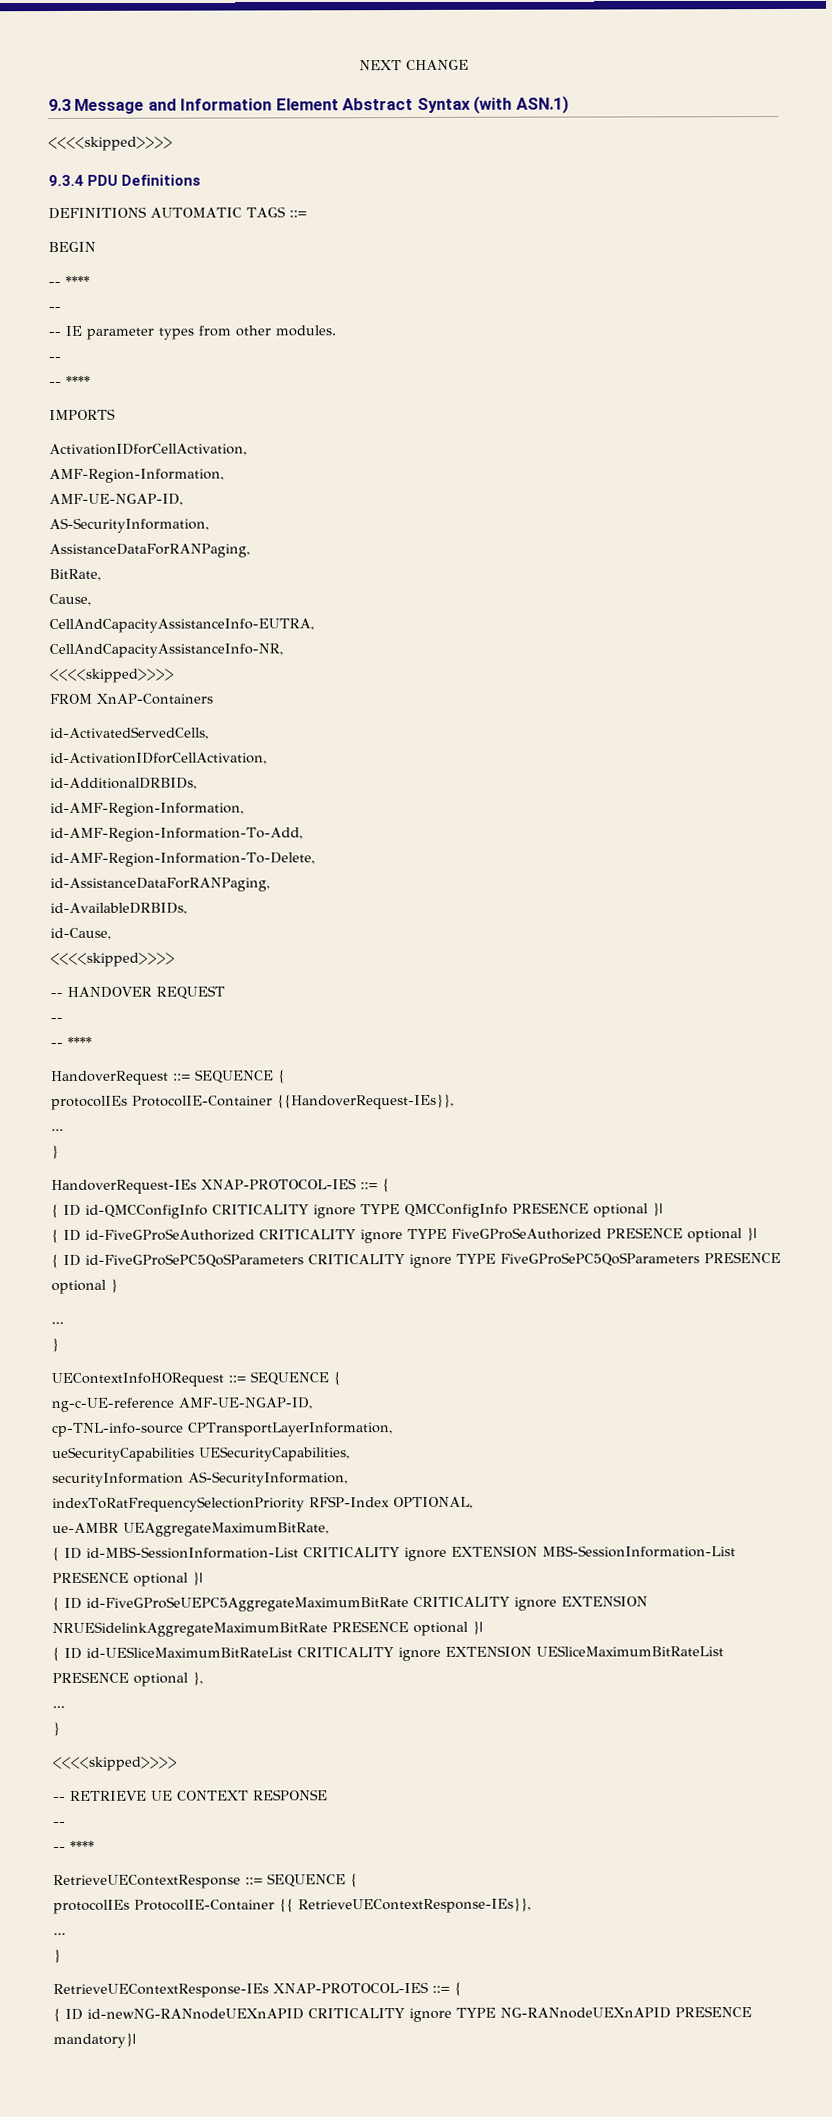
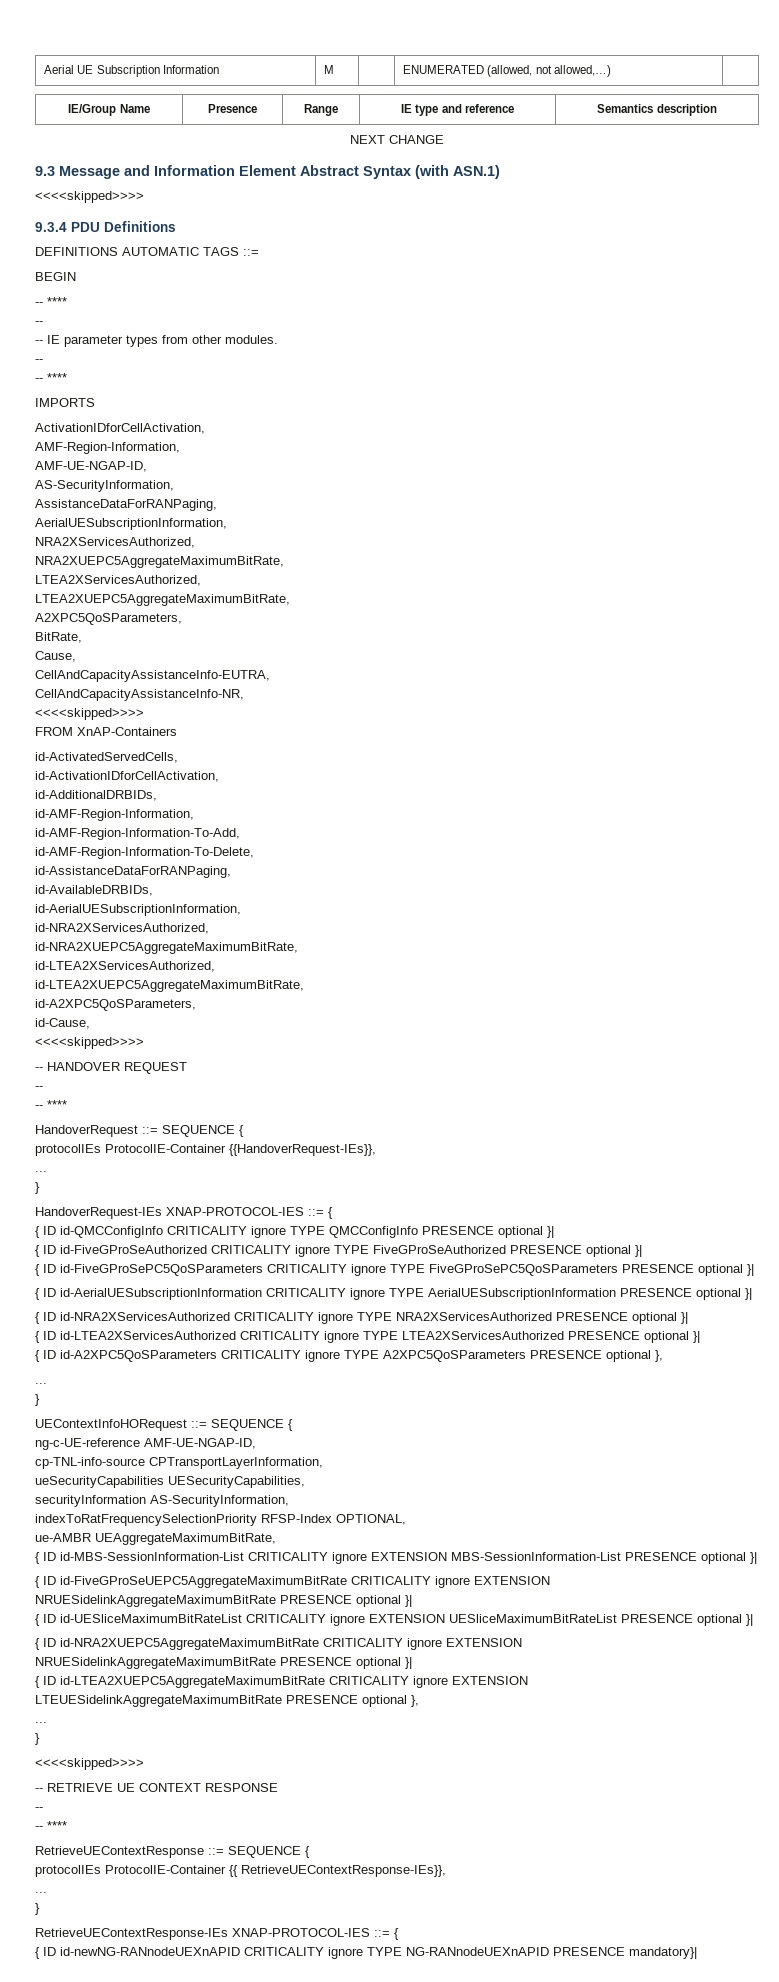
(358, 65) none -> [44,65,219,77] [324,65,335,74] [403,65,611,77] [68,104,150,116] [208,104,257,113] [304,104,338,116] [401,104,514,116] [597,104,717,116] Aerial UE Subscription Information | M | | ENUMERATED (allowed, not allowed,…) | // IE/Group Name | Presence | Range | IE type and reference | Semantics description //
(250, 551) none -> [35,518,227,530] [35,537,195,548] [35,556,284,568] [35,575,201,586] [35,594,290,606] [35,613,182,625] // AerialUESubscriptionInformation, // NRA2XServicesAuthorized, // NRA2XUEPC5AggregateMaximumBitRate, // LTEA2XServicesAuthorized, // LTEA2XUEPC5AggregateMaximumBitRate, // A2XPC5QoSParameters,
(187, 909) none -> [35,904,241,916] [35,923,209,934] [35,942,298,954] [35,961,215,972] [35,980,304,992] [35,999,196,1011] // id-AerialUESubscriptionInformation, // id-NRA2XServicesAuthorized, // id-NRA2XUEPC5AggregateMaximumBitRate, // id-LTEA2XServicesAuthorized, // id-LTEA2XUEPC5AggregateMaximumBitRate, // id-A2XPC5QoSParameters,
[110,1278,118,1293] } -> [747,1264,754,1276] [35,1288,752,1300] [35,1312,688,1324] [35,1331,700,1343] [35,1350,663,1362] }| // { ID id-AerialUESubscriptionInformation CRITICALITY ignore TYPE AerialUESubscriptionInformation PRESENCE optional }| // { ID id-NRA2XServicesAuthorized CRITICALITY ignore TYPE NRA2XServicesAuthorized PRESENCE optional }| // { ID id-LTEA2XServicesAuthorized CRITICALITY ignore TYPE LTEA2XServicesAuthorized PRESENCE optional }| // { ID id-A2XPC5QoSParameters CRITICALITY ignore TYPE A2XPC5QoSParameters PRESENCE optional },
(188, 1679) none -> [746,1614,753,1626] [35,1638,522,1650] [35,1657,412,1669] [35,1676,528,1688] [35,1695,407,1707] }| // { ID id-NRA2XUEPC5AggregateMaximumBitRate CRITICALITY ignore EXTENSION NRUESidelinkAggregateMaximumBitRate PRESENCE optional }| // { ID id-LTEA2XUEPC5AggregateMaximumBitRate CRITICALITY ignore EXTENSION LTEUESidelinkAggregateMaximumBitRate PRESENCE optional

